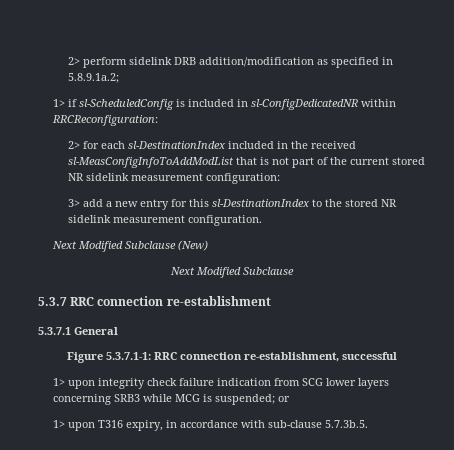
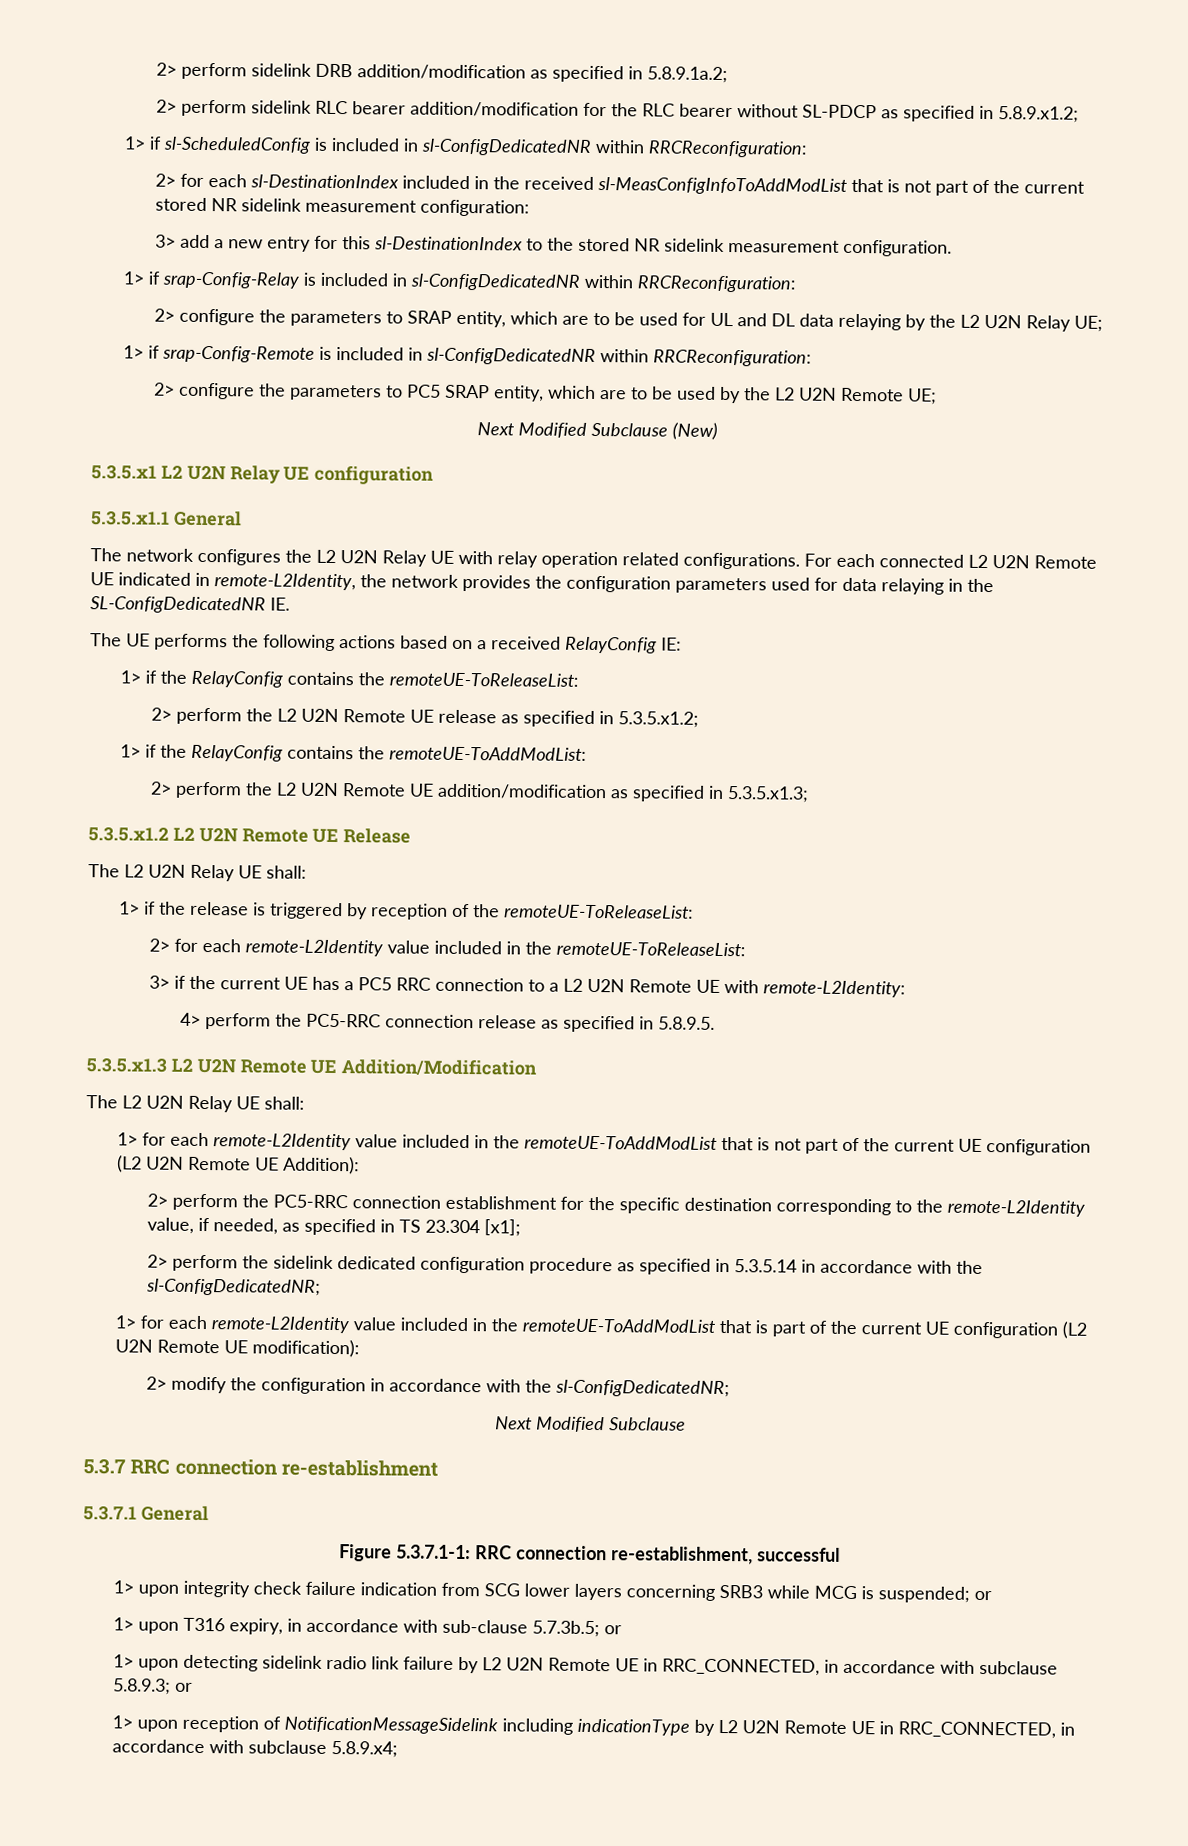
(119, 78) none -> [156,99,1080,123] // 2> perform sidelink RLC bearer addition/modification for the RLC bearer without SL-PDCP as specified in 5.8.9.x1.2;
[51,240,208,252] Next Modified Subclause (New) -> [123,271,797,293] [154,308,1104,332] [123,345,813,367] [154,382,938,405] [477,422,718,440] [91,465,435,485] [91,510,242,527] [90,548,1097,570] [90,572,994,595] [90,596,290,614] [90,633,682,654] [120,670,580,688] [151,707,700,728] [120,744,588,762] [150,781,810,803] [88,827,412,844] [88,864,307,882] [119,901,695,920] [149,938,747,957] [149,975,907,998] [180,1012,716,1033] [86,1058,538,1077] [86,1095,305,1113] [117,1132,1092,1156] [117,1155,361,1175] [147,1193,1086,1217] [147,1217,522,1237] [147,1254,984,1275] [146,1278,322,1296] [115,1315,1088,1339] [115,1339,361,1358] [146,1376,731,1398] 1> if srap-Config-Relay is included in sl-ConfigDedicatedNR within RRCReconfiguration: // 2> configure the parameters to SRAP entity, which are to be used for UL and DL data relaying by the L2 U2N Relay UE; // 1> if srap-Config-Remote is included in sl-ConfigDedicatedNR within RRCReconfiguration: // 2> configure the parameters to PC5 SRAP entity, which are to be used by the L2 U2N Remote UE; // Next Modified Subclause (New) // 5.3.5.x1 L2 U2N Relay UE configuration // 5.3.5.x1.1 General // The network configures the L2 U2N Relay UE with relay operation related configurations. For each connected L2 U2N Remote UE indicated in remote-L2Identity, the network provides the configuration parameters used for data relaying in the SL-ConfigDedicatedNR IE. // The UE performs the following actions based on a received RelayConfig IE: // 1> if the RelayConfig contains the remoteUE-ToReleaseList: // 2> perform the L2 U2N Remote UE release as specified in 5.3.5.x1.2; // 1> if the RelayConfig contains the remoteUE-ToAddModList: // 2> perform the L2 U2N Remote UE addition/modification as specified in 5.3.5.x1.3; // 5.3.5.x1.2 L2 U2N Remote UE Release // The L2 U2N Relay UE shall: // 1> if the release is triggered by reception of the remoteUE-ToReleaseList: // 2> for each remote-L2Identity value included in the remoteUE-ToReleaseList: // 3> if the current UE has a PC5 RRC connection to a L2 U2N Remote UE with remote-L2Identity: // 4> perform the PC5-RRC connection release as specified in 5.8.9.5. // 5.3.5.x1.3 L2 U2N Remote UE Addition/Modification // The L2 U2N Relay UE shall: // 1> for each remote-L2Identity value included in the remoteUE-ToAddModList that is not part of the current UE configuration (L2 U2N Remote UE Addition): // 2> perform the PC5-RRC connection establishment for the specific destination corresponding to the remote-L2Identity value, if needed, as specified in TS 23.304 [x1]; // 2> perform the sidelink dedicated configuration procedure as specified in 5.3.5.14 in accordance with the sl-ConfigDedicatedNR; // 1> for each remote-L2Identity value included in the remoteUE-ToAddModList that is part of the current UE configuration (L2 U2N Remote UE modification): // 2> modify the configuration in accordance with the sl-ConfigDedicatedNR;
[324,420,368,428] 5.7.3b.5. -> [532,1620,623,1638] [113,1654,1059,1676] [113,1678,194,1695] [112,1715,1076,1739] [112,1739,399,1758] 5.7.3b.5; or // 1> upon detecting sidelink radio link failure by L2 U2N Remote UE in RRC_CONNECTED, in accordance with subclause 5.8.9.3; or // 1> upon reception of NotificationMessageSidelink including indicationType by L2 U2N Remote UE in RRC_CONNECTED, in accordance with subclause 5.8.9.x4;

